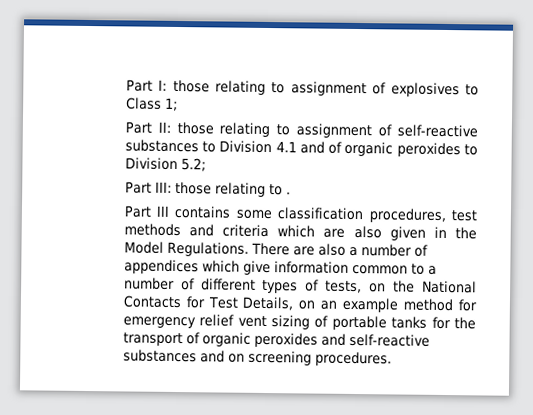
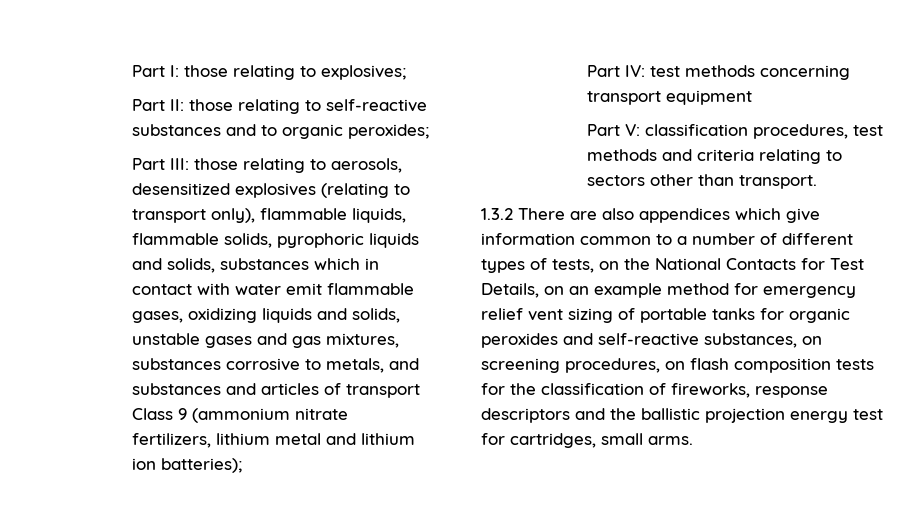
[290,81,479,98] [125,97,178,111] assignment of explosives to Class 1; -> [320,65,406,80] explosives;
[296,123,478,139] [124,139,478,158] [124,157,206,172] assignment of self-reactive substances to Division 4.1 and of organic peroxides to Division 5.2; -> [325,99,427,112] [131,124,429,139] self-reactive substances and to organic peroxides;
[285,192,291,195] [123,205,272,220] . // Part III contains some -> [330,158,402,173] [131,183,410,198] [131,208,406,223] [131,233,419,248] [131,258,379,273] [131,283,414,295] [131,308,400,323] [131,333,399,348] [131,358,419,373] [131,383,420,398] [131,408,348,423] [131,433,415,448] [131,458,242,473] [586,65,850,80] [586,90,752,105] [586,124,640,136] aerosols, desensitized explosives (relating to transport only), flammable liquids, flammable solids, pyrophoric liquids and solids, substances which in contact with water emit flammable gases, oxidizing liquids and solids, unstable gases and gas mixtures, substances corrosive to metals, and substances and articles of transport Class 9 (ammonium nitrate fertilizers, lithium metal and lithium ion batteries); // Part IV: test methods concerning transport equipment // Part V:
[277,225,477,241] [123,241,428,257] which are also given in the Model Regulations. There are also a number of -> [758,149,842,164] [586,174,817,189] [481,208,634,220] relating to sectors other than transport. // 1.3.2 There are also
[453,317,476,330] [122,332,200,347] the transport of -> (784, 314) none
[122,349,392,367] substances and on screening procedures. -> [704,333,822,348] [481,358,874,373] [481,383,828,398] [481,408,883,423] [481,433,693,448] substances, on screening procedures, on flash composition tests for the classification of fireworks, response descriptors and the ballistic projection energy test for cartridges, small arms.

